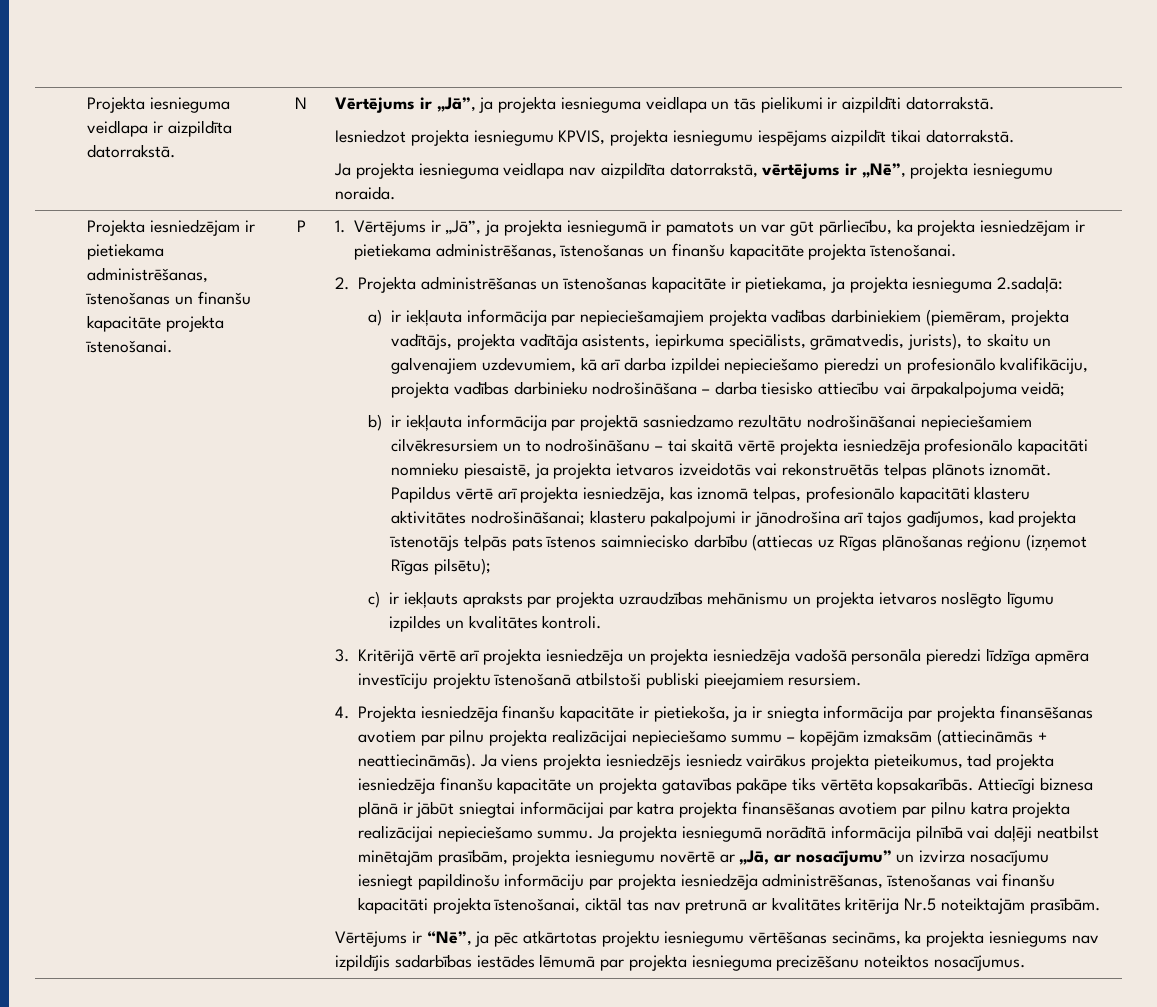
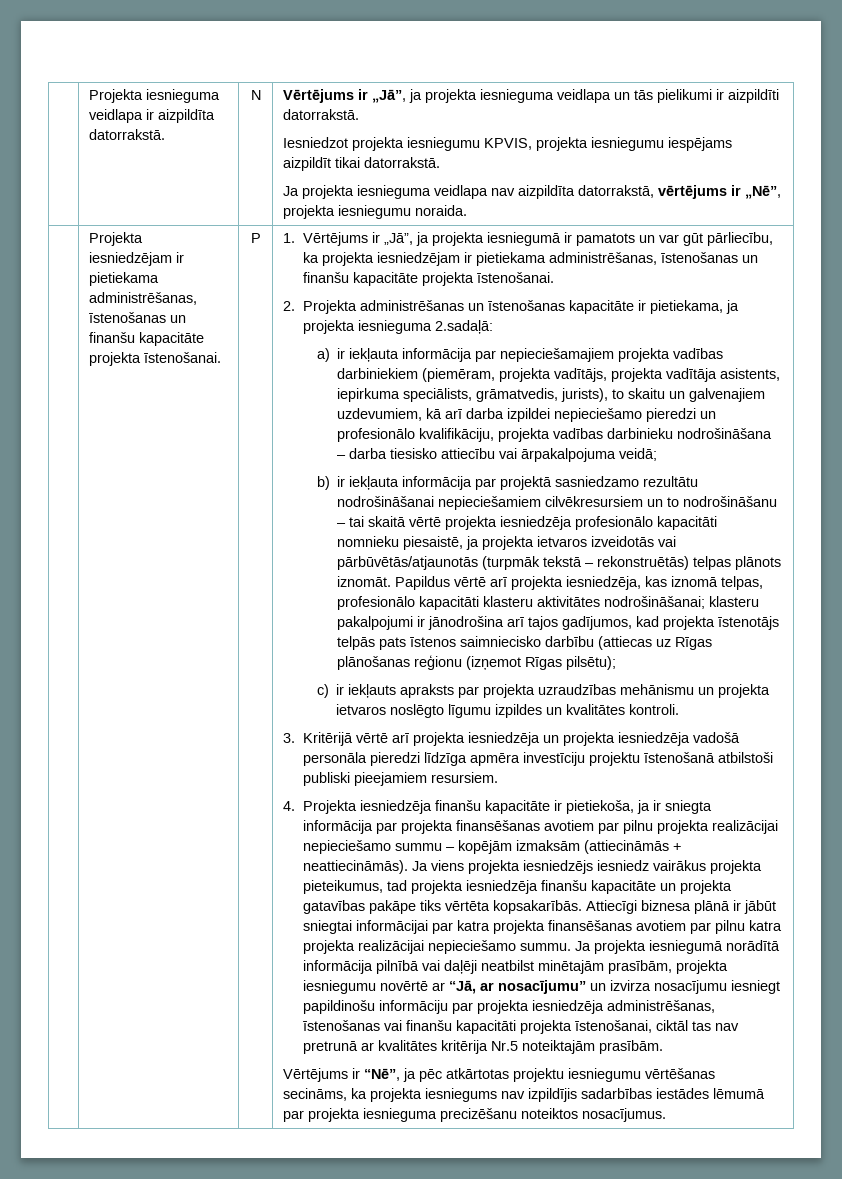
[782,462,880,476] rekonstruētās -> [336,556,689,570] pārbūvētās/atjaunotās (turpmāk tekstā – rekonstruētās)
[739,850,770,865] „Jā, -> [448,980,476,994] “Jā,

